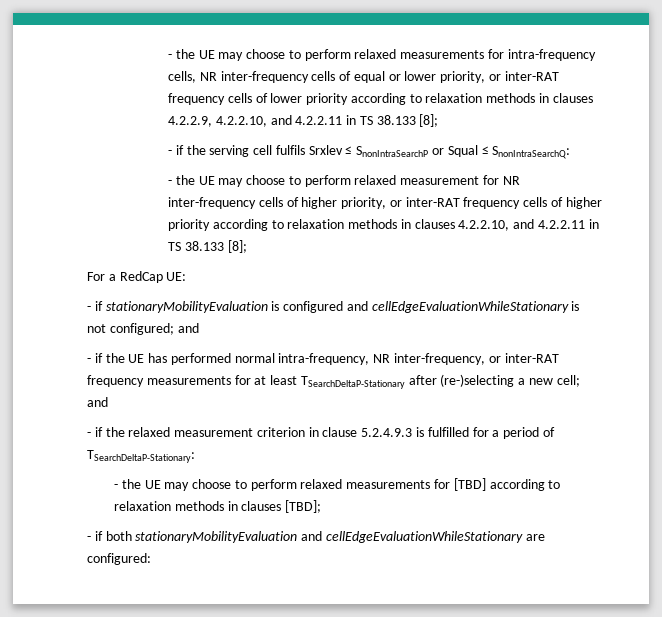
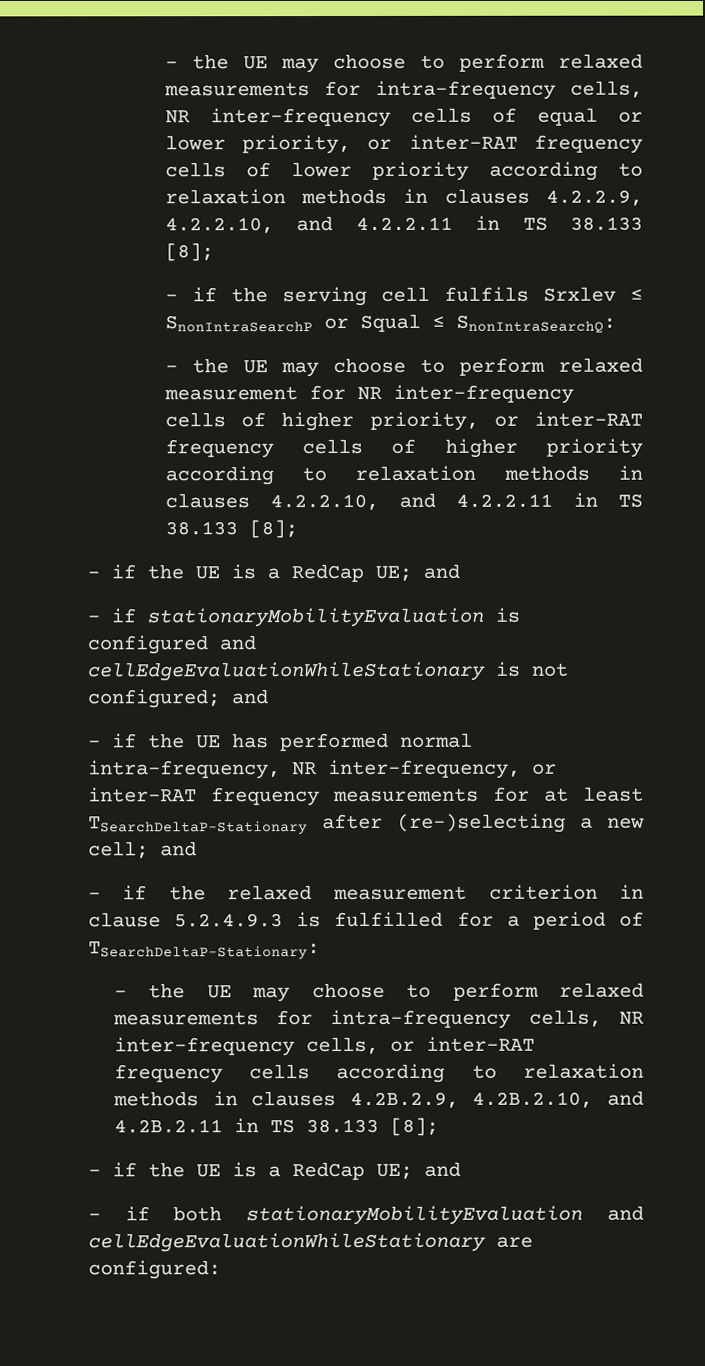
[86,271,187,283] For a RedCap UE: -> [86,563,460,583] - if the UE is a RedCap UE; and
[453,478,561,491] [113,500,322,513] [TBD] according to relaxation methods in clauses [TBD]; -> [330,1009,644,1030] [113,1036,535,1057] [113,1063,644,1084] [112,1090,644,1109] [113,1117,439,1136] [87,1161,461,1181] intra-frequency cells, NR inter-frequency cells, or inter-RAT frequency cells according to relaxation methods in clauses 4.2B.2.9, 4.2B.2.10, and 4.2B.2.11 in TS 38.133 [8]; // - if the UE is a RedCap UE; and

